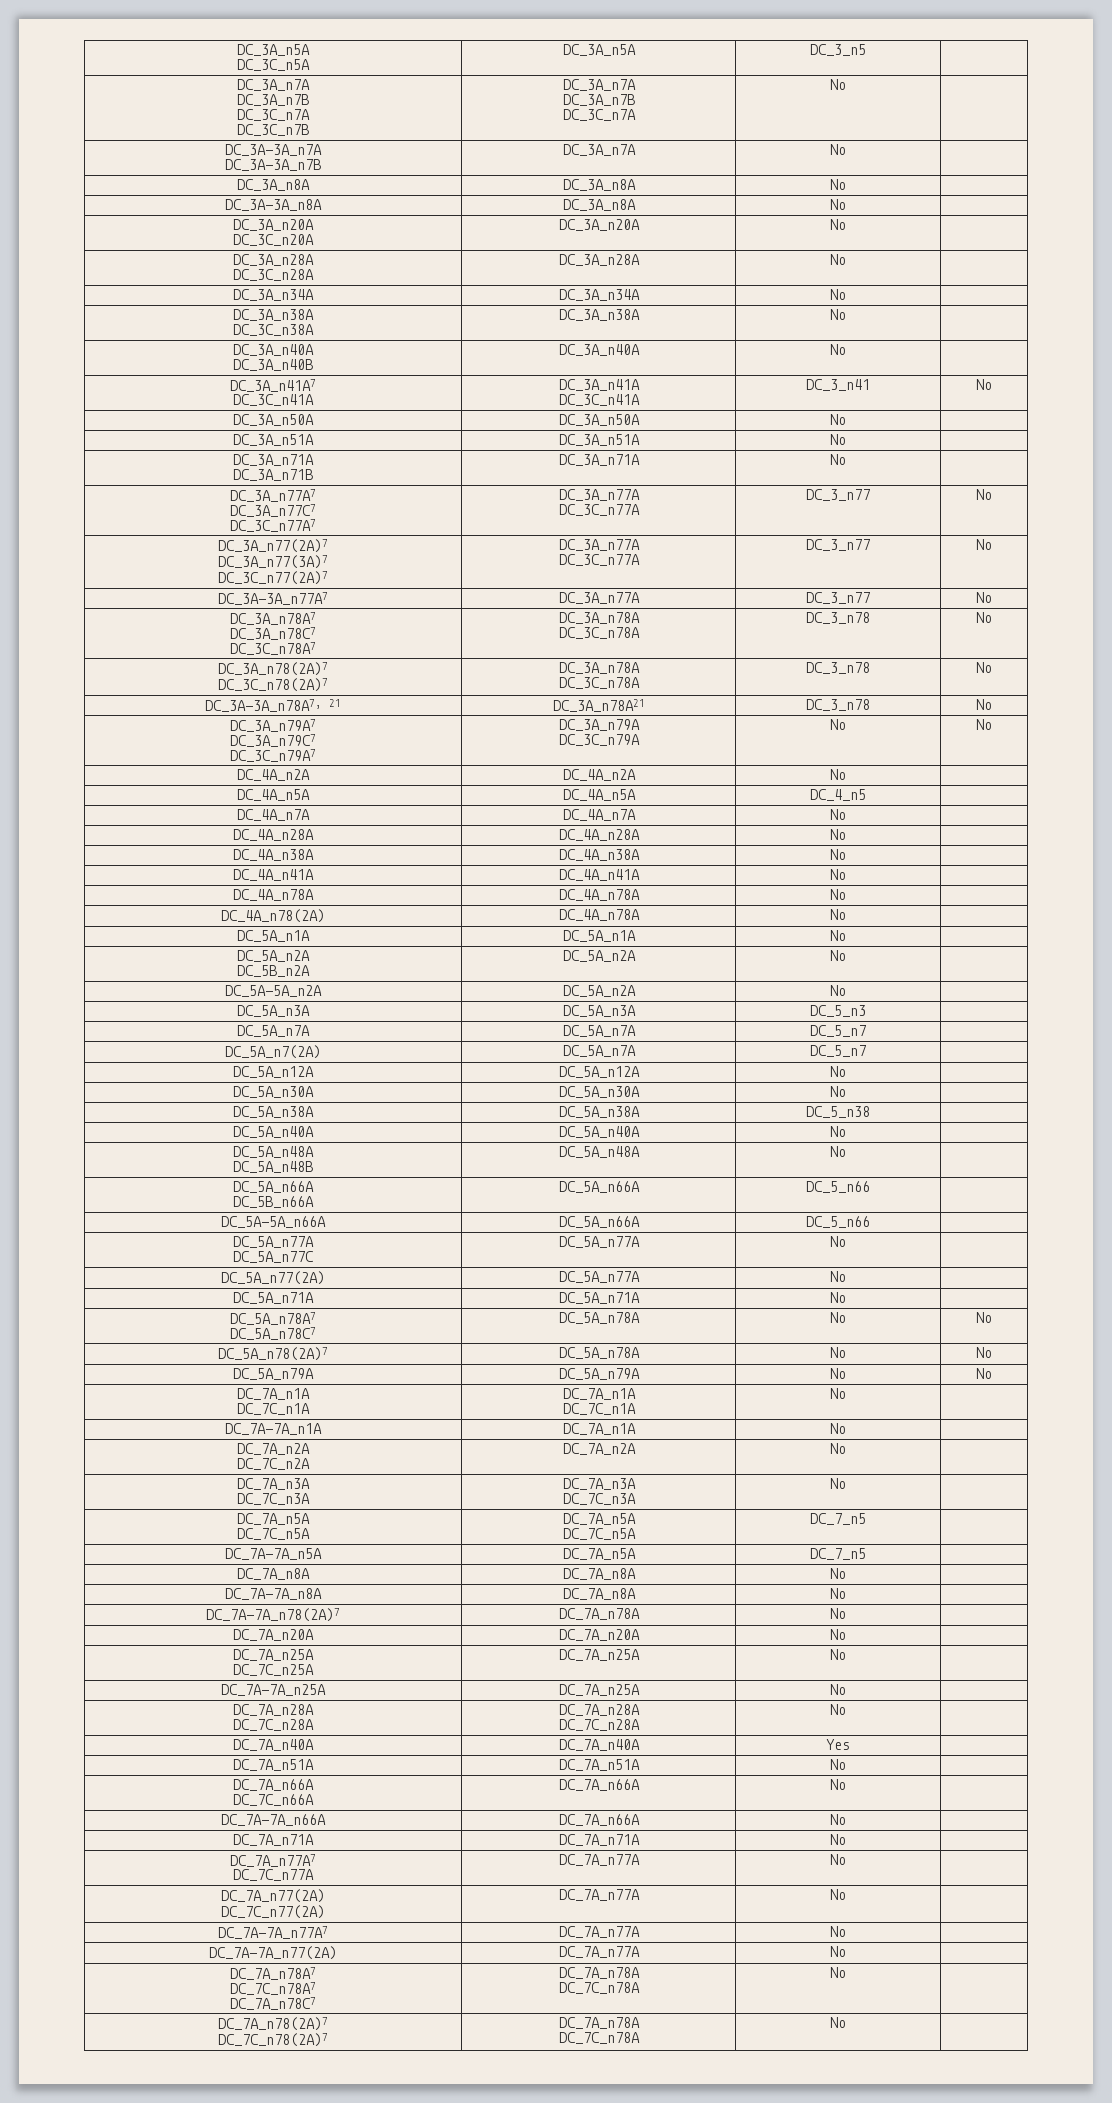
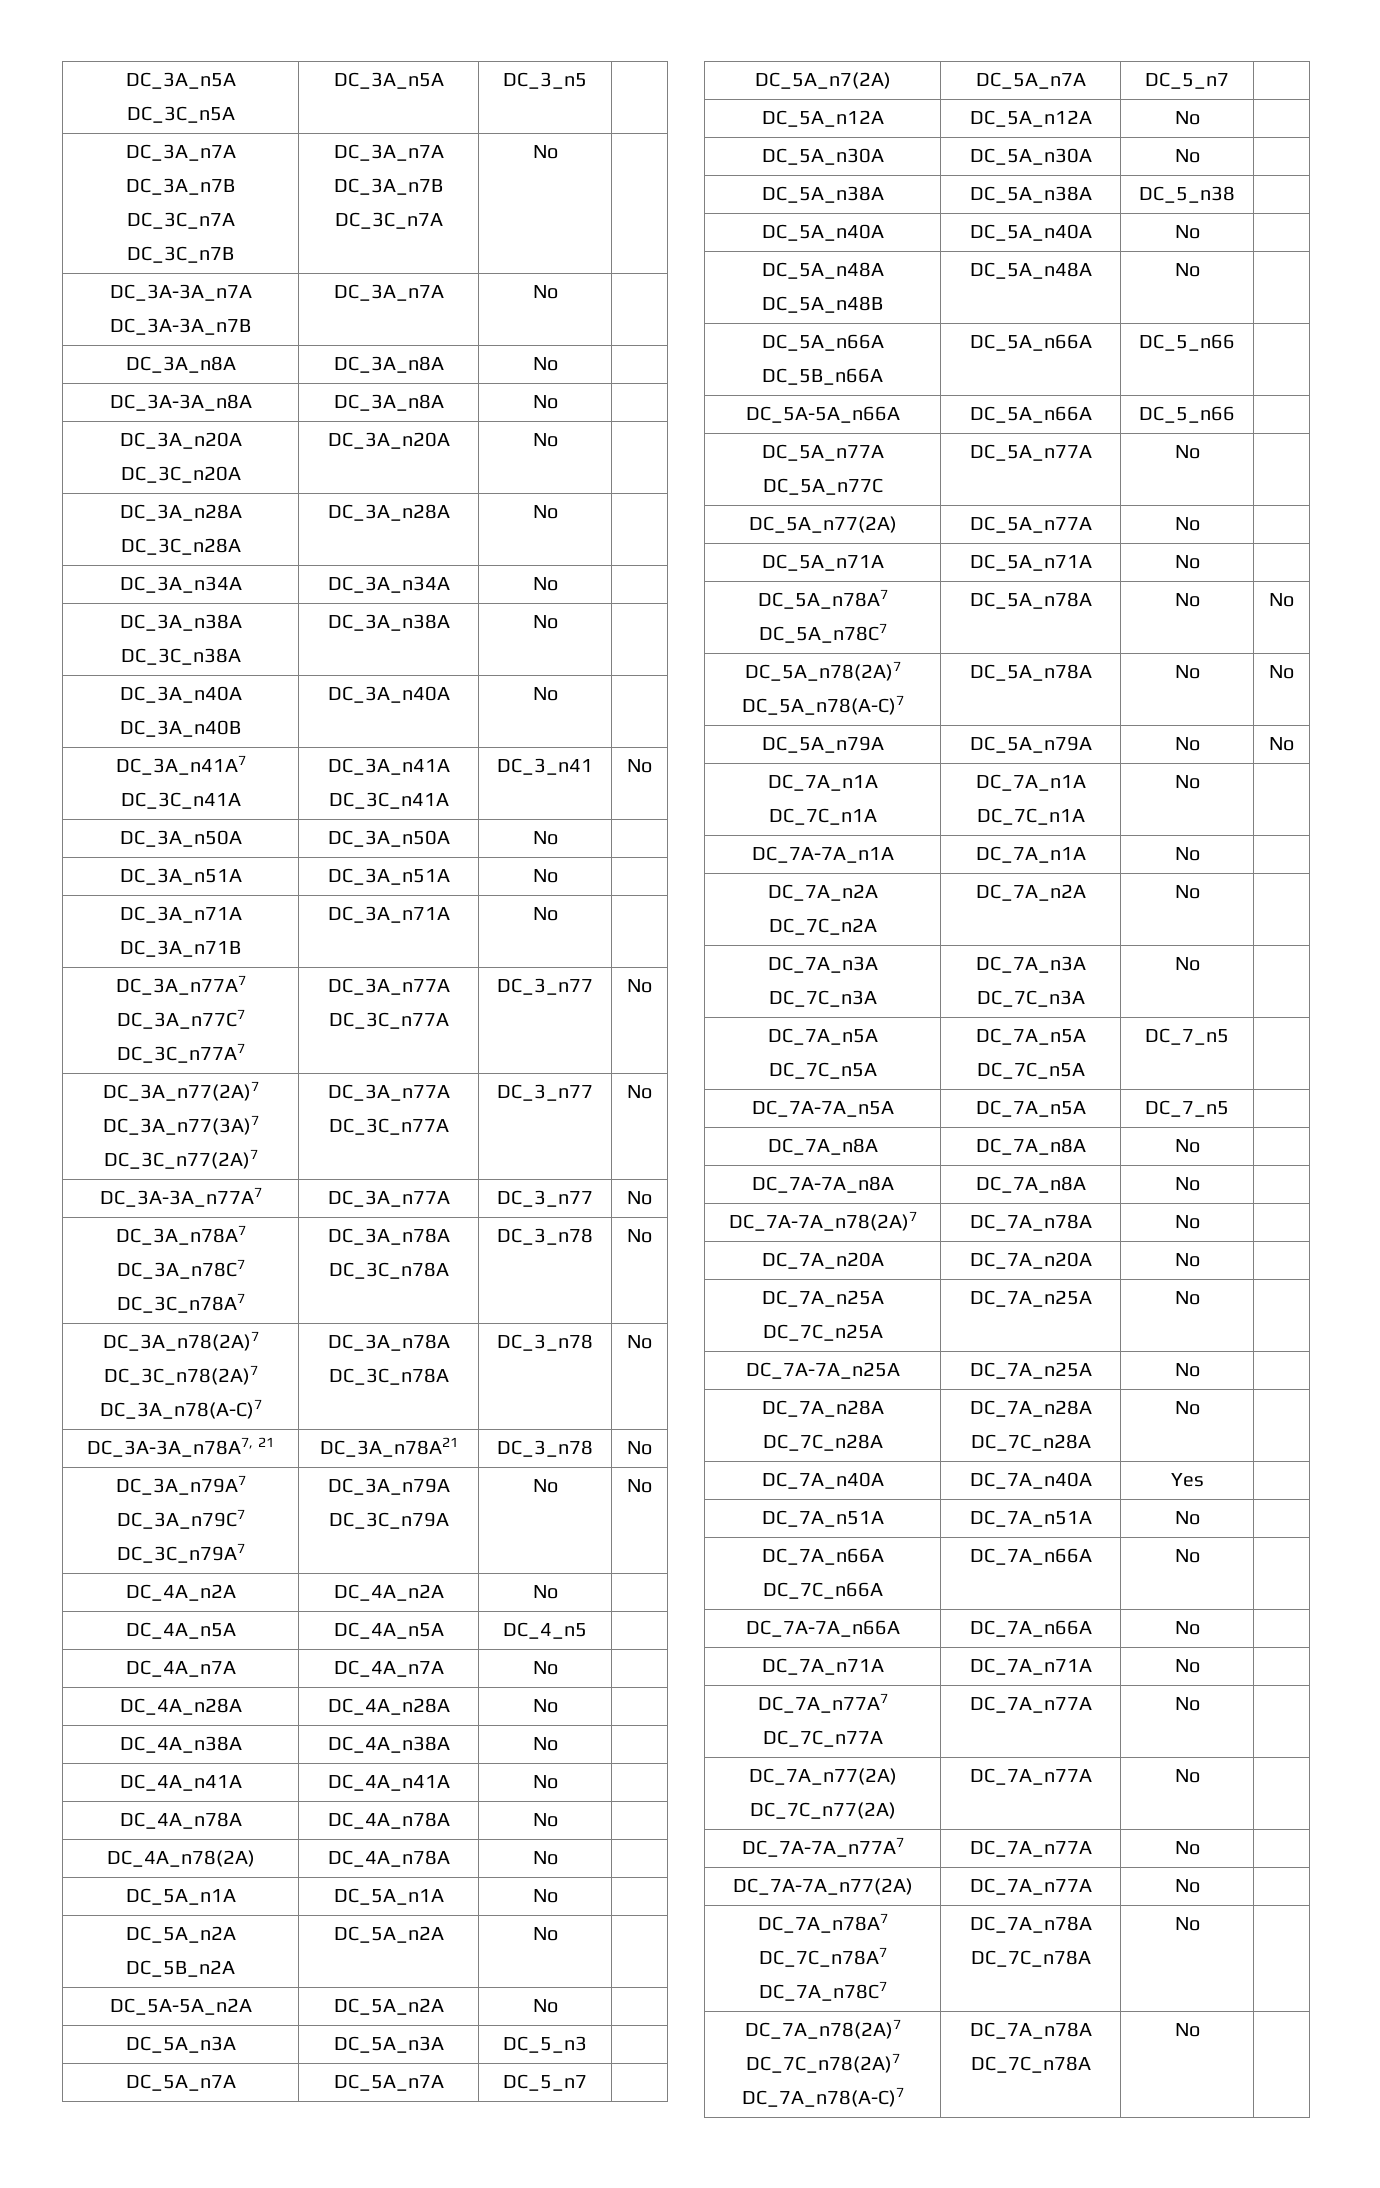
(328, 685) none -> [99,1399,262,1419] // DC_3A_n78(A-C)7
(328, 1354) none -> [741,695,904,715] // DC_5A_n78(A-C)7
(328, 2040) none -> [741,2087,904,2107] // DC_7A_n78(A-C)7

